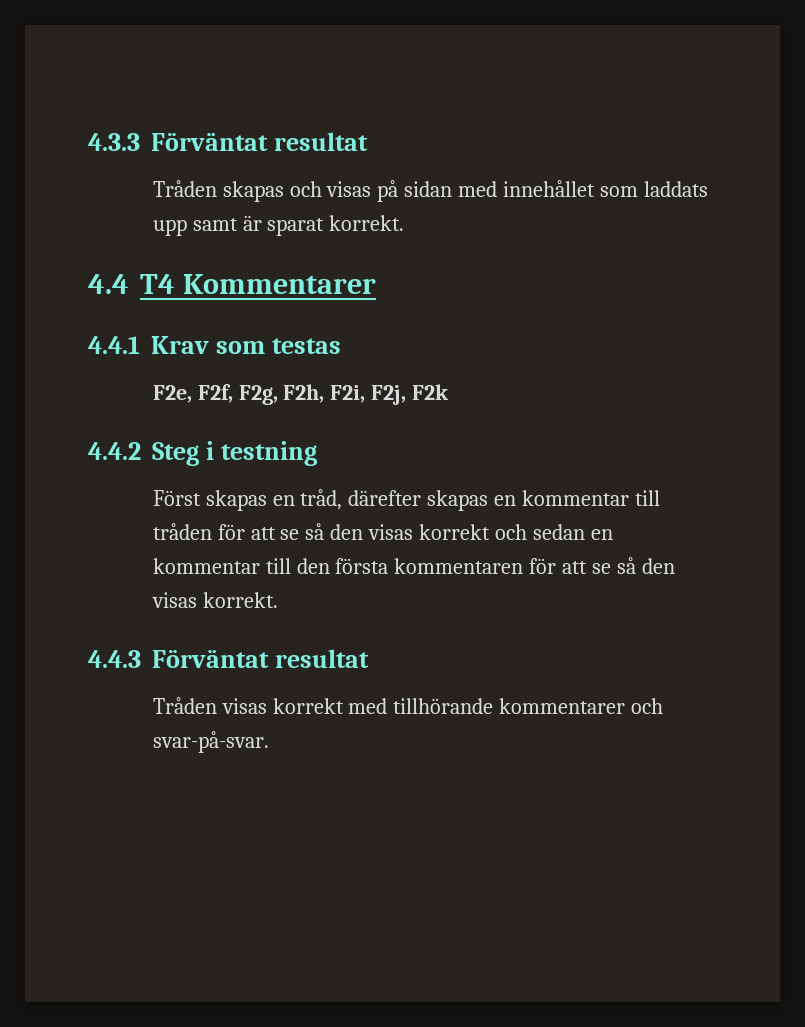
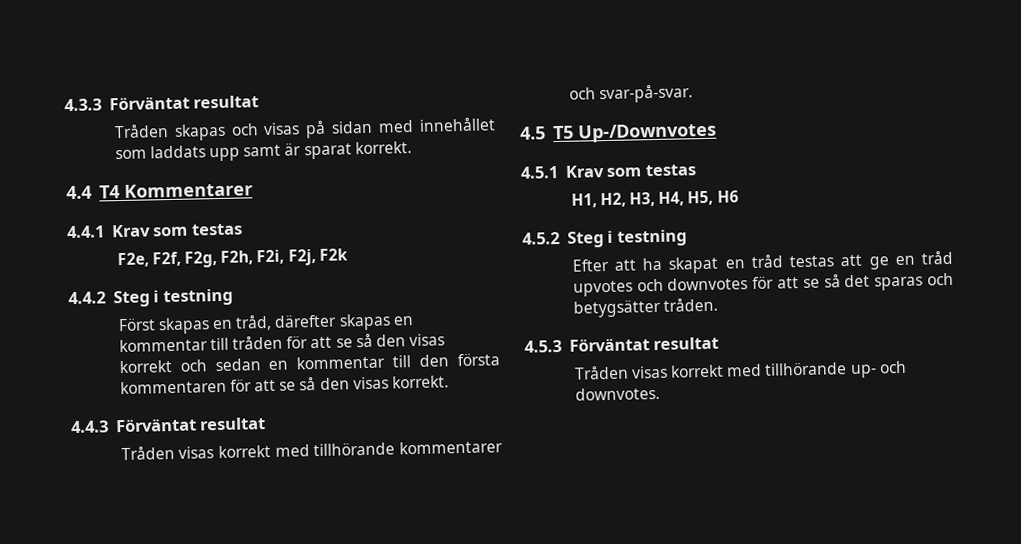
(269, 742) none -> [520,122,717,143] [520,164,697,179] [570,190,739,208] [522,229,687,248] [571,250,953,274] [572,272,955,297] [572,297,718,318] [524,336,720,353] [573,360,907,380] [574,386,660,401] // 4.5 T5 Up-/Downvotes // 4.5.1 Krav som testas // H1, H2, H3, H4, H5, H6 // 4.5.2 Steg i testning // Efter att ha skapat en tråd testas att ge en tråd upvotes och downvotes för att se så det sparas och betygsätter tråden. // 4.5.3 Förväntat resultat // Tråden visas korrekt med tillhörande up- och downvotes.

